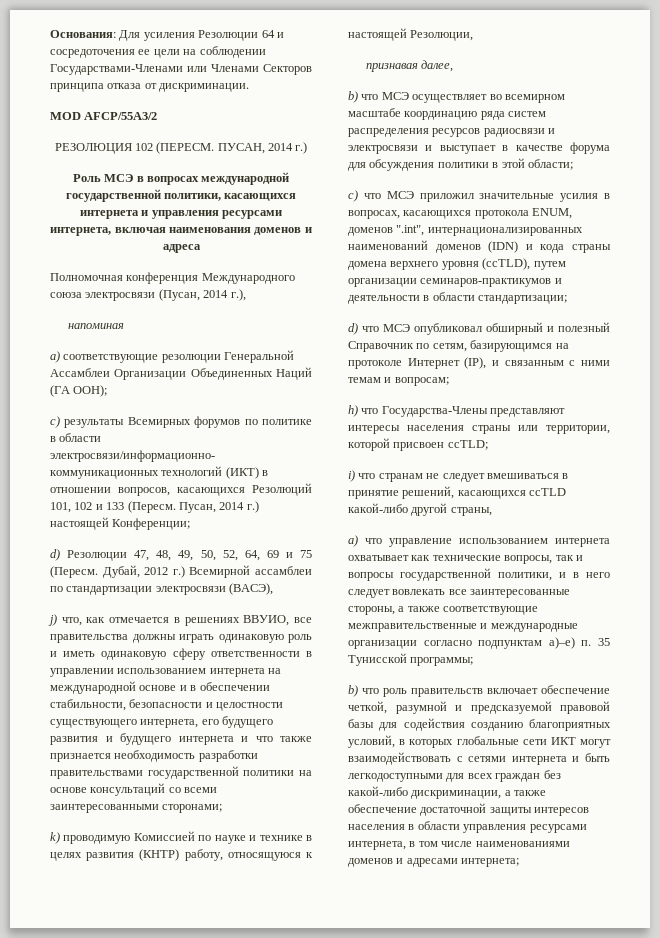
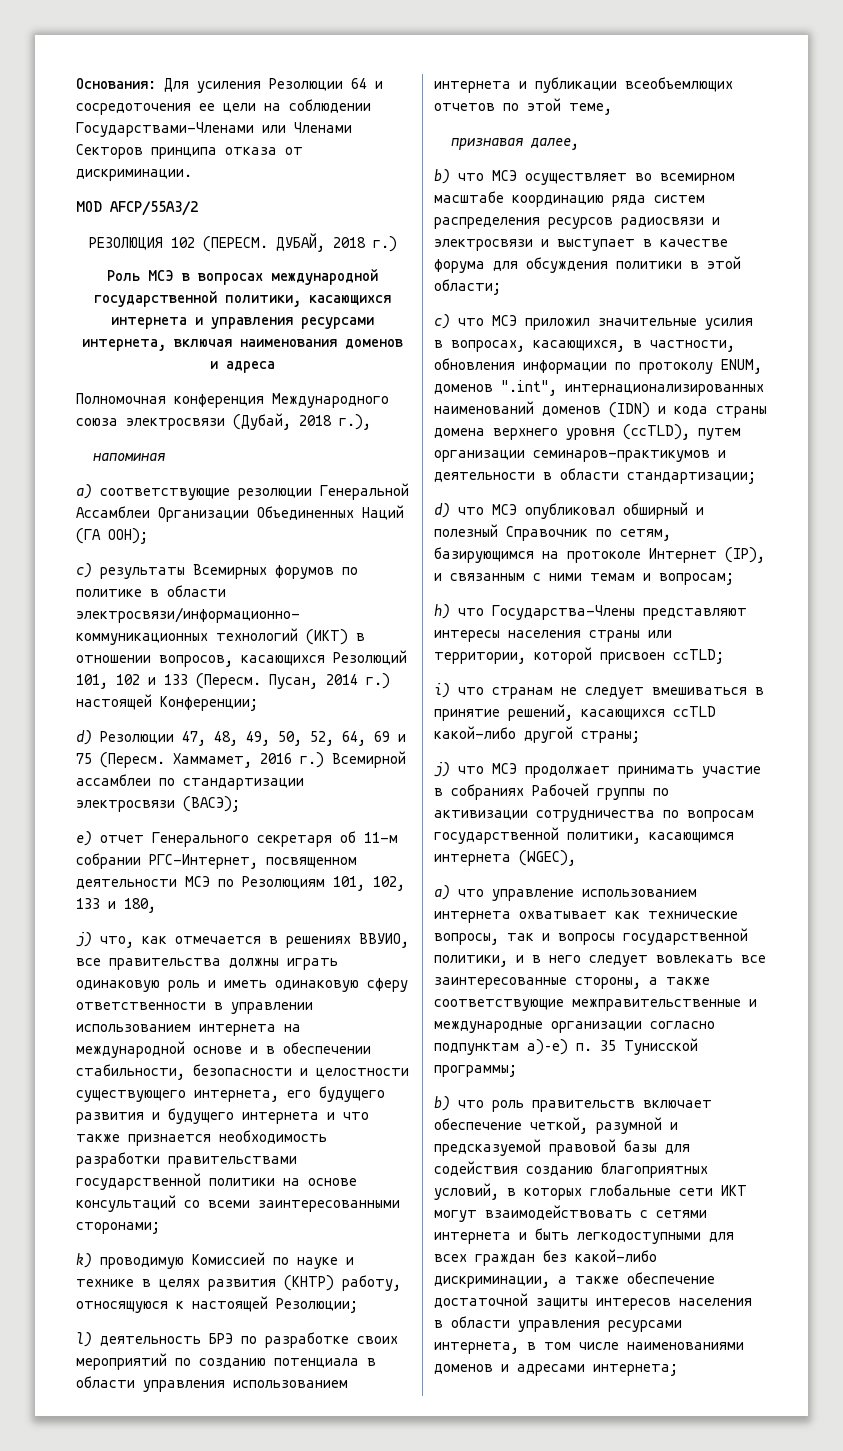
[217,143,294,154] ПУСАН, 2014 -> [275,233,366,252] ДУБАЙ, 2018
[158,289,229,301] (Пусан, 2014 -> [233,413,332,430] (Дубай, 2018
[102,565,169,578] Дубай, 2012 -> [173,753,292,768] Хаммамет, 2016
[229,583,274,595] (ВАСЭ), -> [183,796,240,812] [76,831,398,847] [76,853,357,869] [76,876,405,891] [76,898,156,913] (ВАСЭ); // e) отчет Генерального секретаря об 11-м собрании РГС-Интернет, посвященном деятельности МСЭ по Резолюциям 101, 102, 133 и 180,
[410,30,474,41] Резолюции, -> [276,1298,358,1313] [76,1332,398,1348] [76,1353,376,1370] [76,1376,348,1392] [434,77,733,93] [434,98,612,115] Резолюции; // l) деятельность БРЭ по разработке своих мероприятий по созданию потенциала в области управления использованием интернета и публикации всеобъемлющих отчетов по этой теме,
[403,210,529,219] касающихся протокола -> [533,340,735,352] [434,358,713,374] касающихся, в частности, обновления информации по протоколу
[450,507,492,516] страны, -> [581,731,640,743] [434,762,761,778] [434,783,669,800] [434,810,754,822] [434,827,734,844] [434,850,576,866] страны; // j) что МСЭ продолжает принимать участие в собраниях Рабочей группы по активизации сотрудничества по вопросам государственной политики, касающимся интернета (WGEC),

